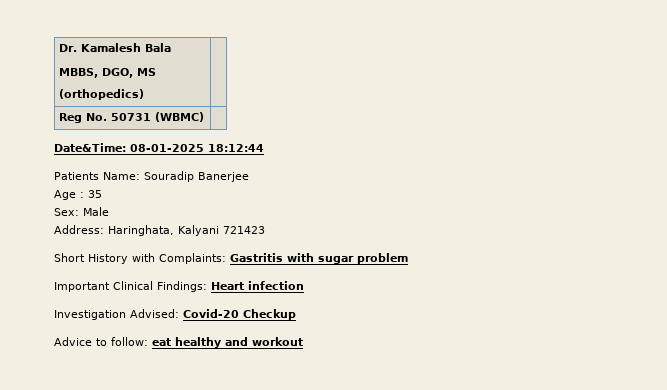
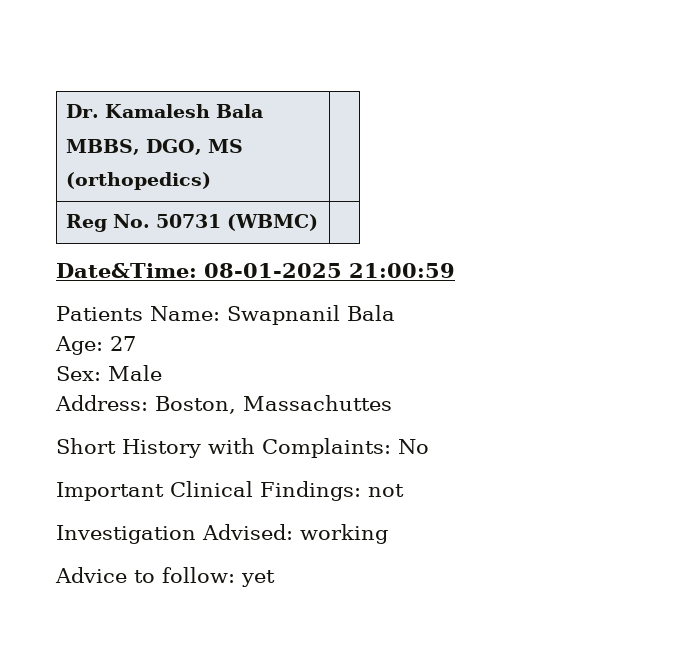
[208,144,264,152] 18:12:44 -> [349,263,455,278] 21:00:59
[144,171,249,182] [54,190,102,200] Souradip Banerjee // Age : 35 -> [226,305,395,325] [55,336,136,355] Swapnanil Bala // Age: 27
[108,225,265,236] Haringhata, Kalyani 721423 -> [155,395,392,414] Boston, Massachuttes
[230,253,408,264] Gastritis with sugar problem -> [398,439,429,454] No
[211,281,304,290] Heart infection -> [368,484,404,497] not
[183,309,296,320] Covid-20 Checkup -> [300,524,388,544] working
[152,337,303,348] eat healthy and workout -> [241,570,275,587] yet

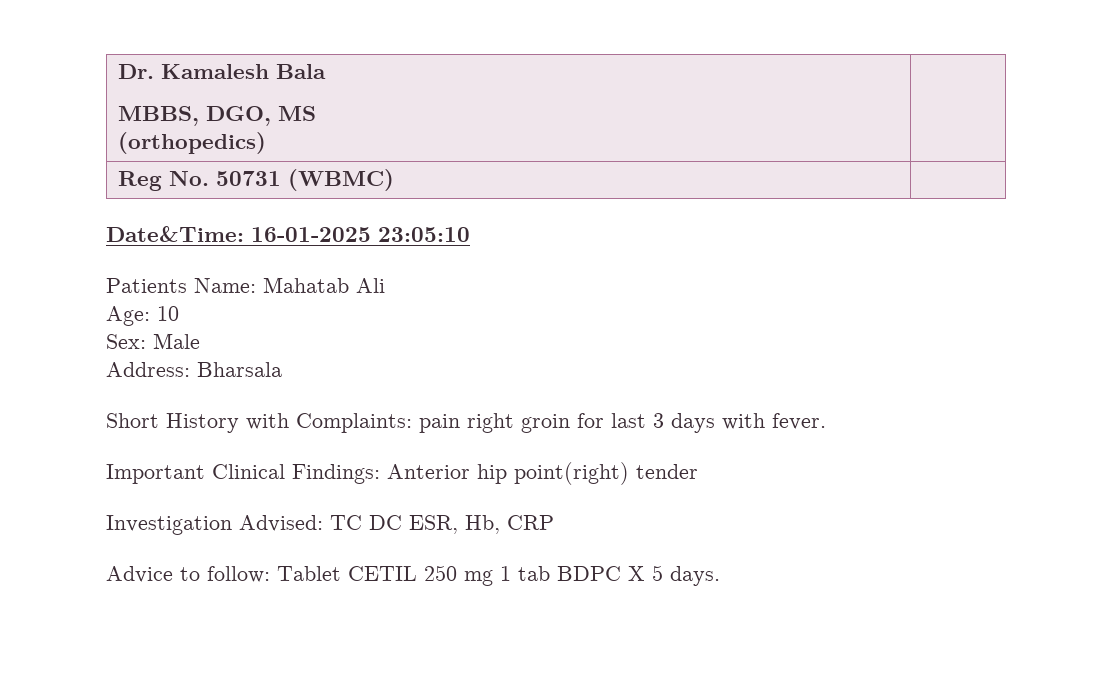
[204,263,455,278] 08-01-2025 21:00:59 -> [251,227,470,242] 16-01-2025 23:05:10
[226,305,395,325] Swapnanil Bala -> [263,277,385,293] Mahatab Ali
[110,336,136,351] 27 -> [157,306,179,321] 10
[155,395,392,414] Boston, Massachuttes -> [197,362,282,377] Bharsala
[398,439,429,454] [56,481,404,501] [56,524,388,544] [55,567,275,587] No // Important Clinical Findings: not // Investigation Advised: working // Advice to follow: yet -> [419,413,826,433] [106,462,698,485] [106,515,554,535] [106,565,720,586] pain right groin for last 3 days with fever. // Important Clinical Findings: Anterior hip point(right) tender // Investigation Advised: TC DC ESR, Hb, CRP // Advice to follow: Tablet CETIL 250 mg 1 tab BDPC X 5 days.

